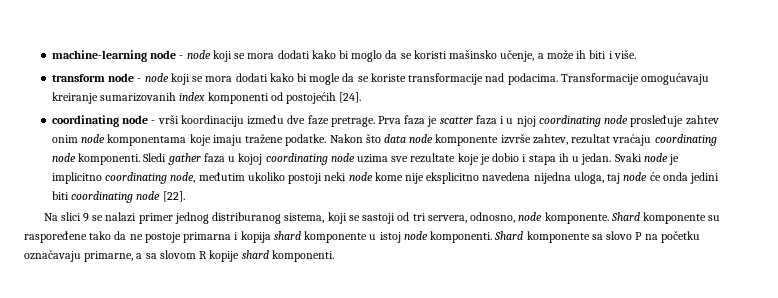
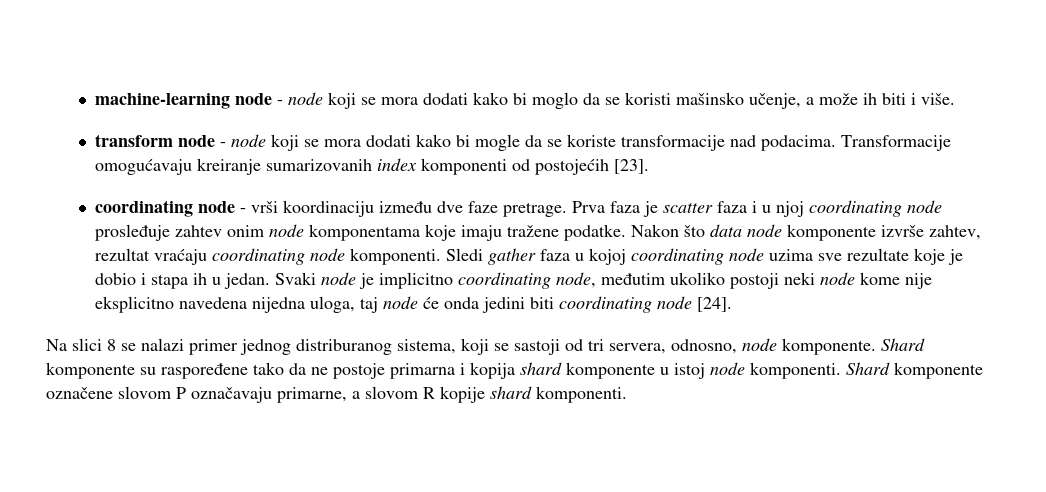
[339,92,362,103] [24]. -> [613,159,649,174] [23].
[162,191,185,202] [22]. -> [696,297,732,312] [24].
[82,213,89,222] 9 -> [107,339,116,351] 8
[591,231,700,243] sa slovo P na početku -> [46,386,186,399] označene slovom P
[145,253,157,259] sa -> (360, 395) none

